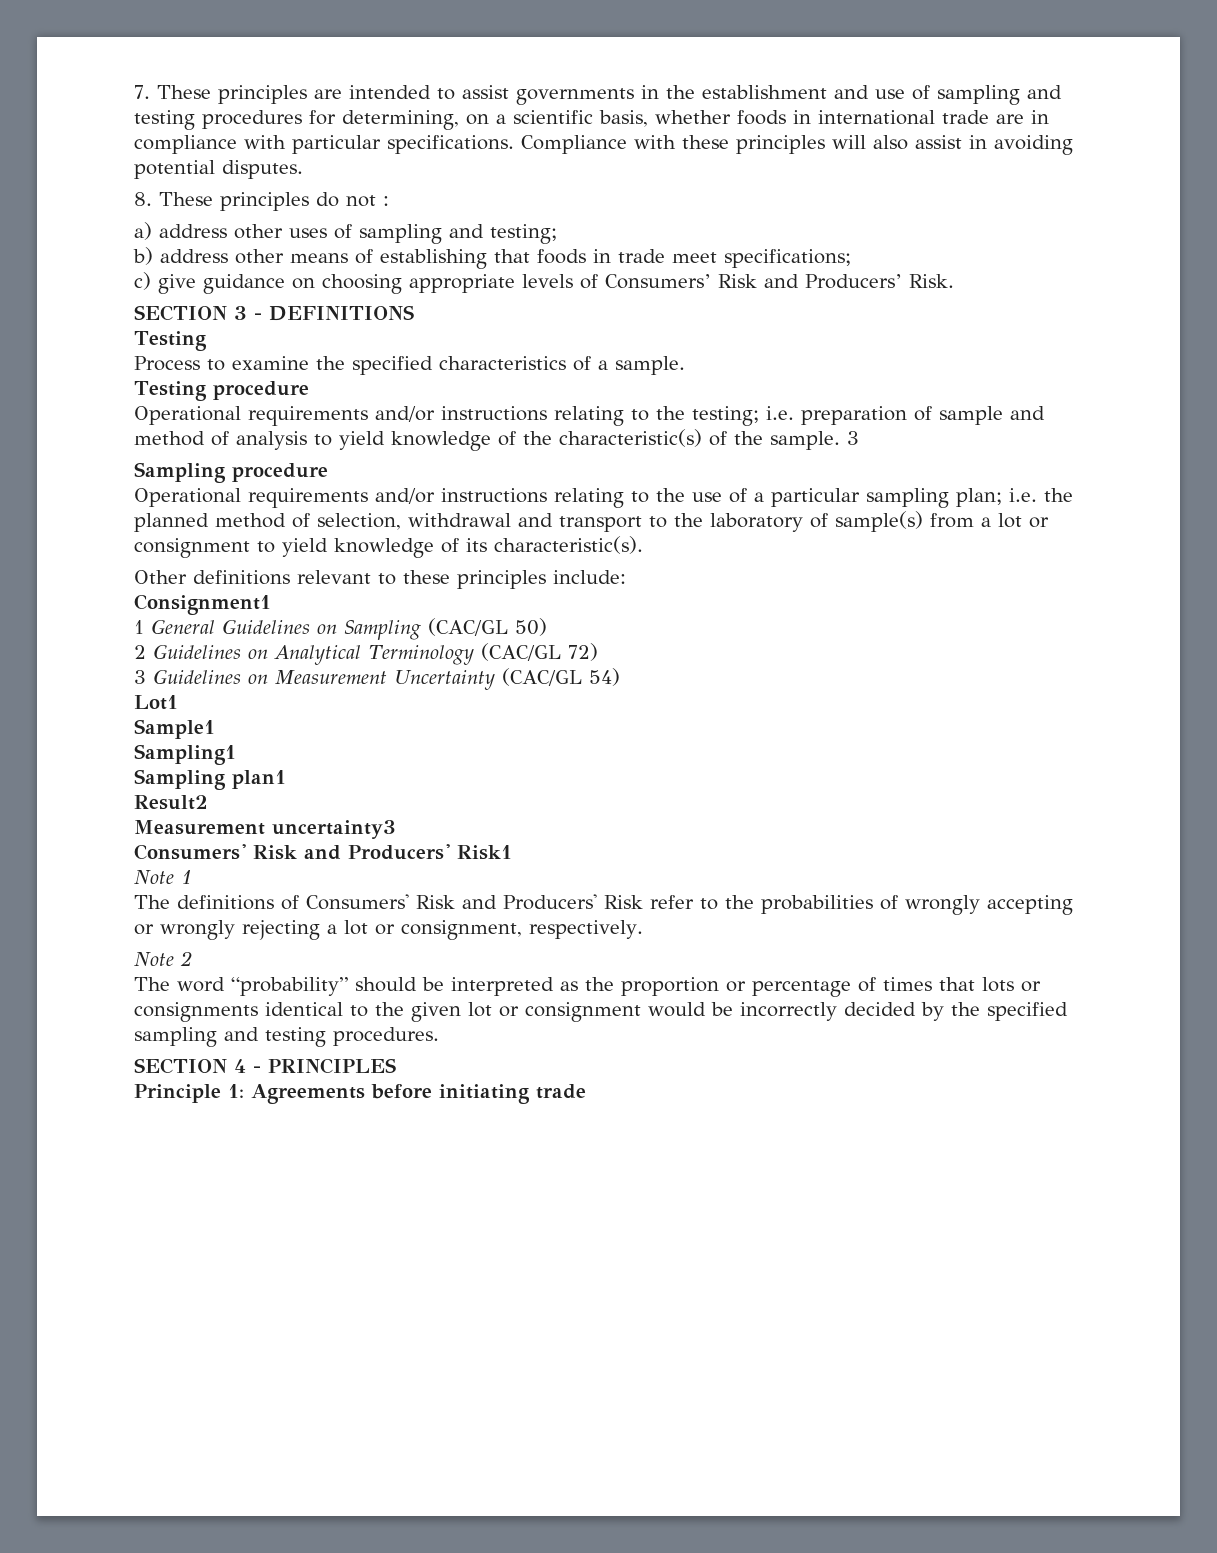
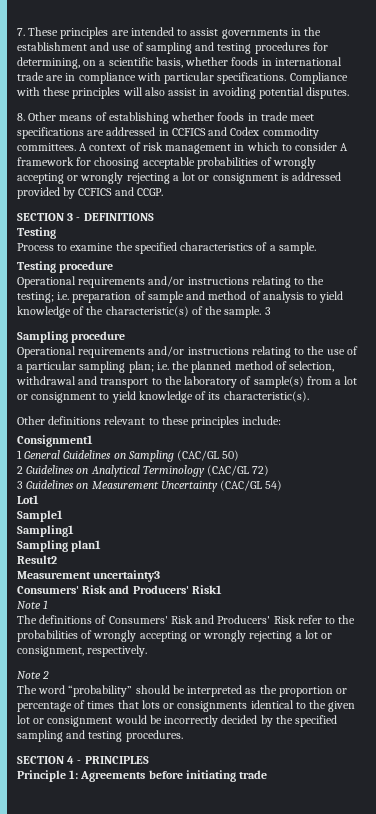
[159,192,389,211] [134,222,557,244] [133,247,284,265] These principles do not : // a) address other uses of sampling and testing; // b) address other -> [28,112,57,121] Other
[494,249,530,263] that -> [171,112,215,121] whether
[724,249,851,268] [134,272,954,294] specifications; // c) give guidance on choosing appropriate levels of Consumers’ Risk and Producers’ Risk. -> [17,127,319,139] [17,142,349,154] [17,157,317,169] [17,172,342,184] [17,187,163,199] specifications are addressed in CCFICS and Codex commodity committees. A context of risk management in which to consider A framework for choosing acceptable probabilities of wrongly accepting or wrongly rejecting a lot or consignment is addressed provided by CCFICS and CCGP.

